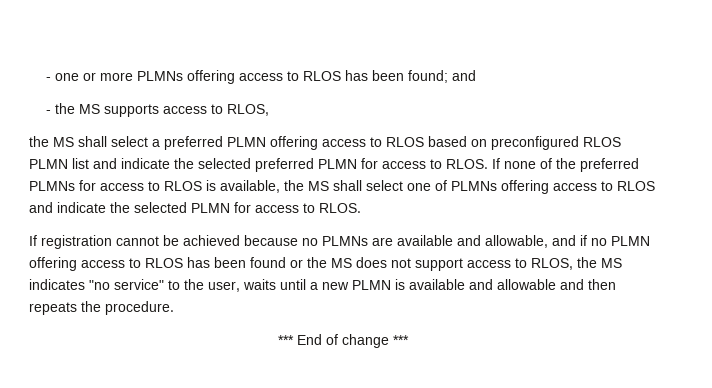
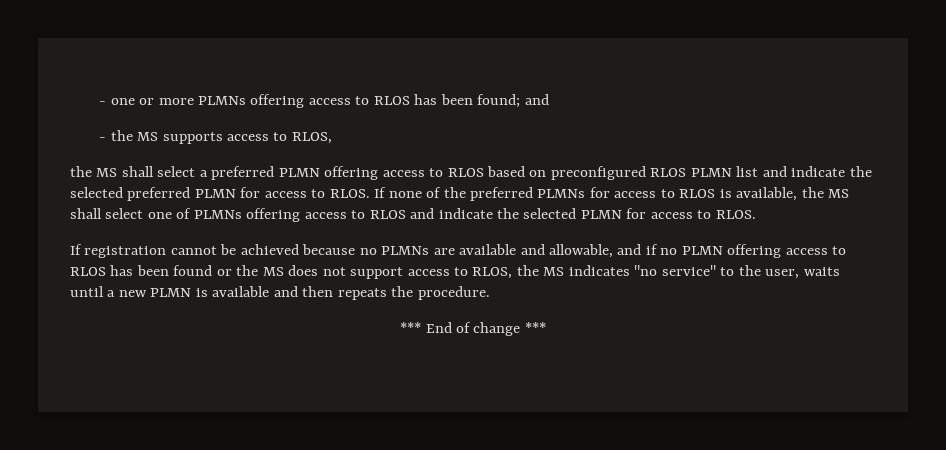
[497,279,584,290] allowable and -> (298, 291) none

